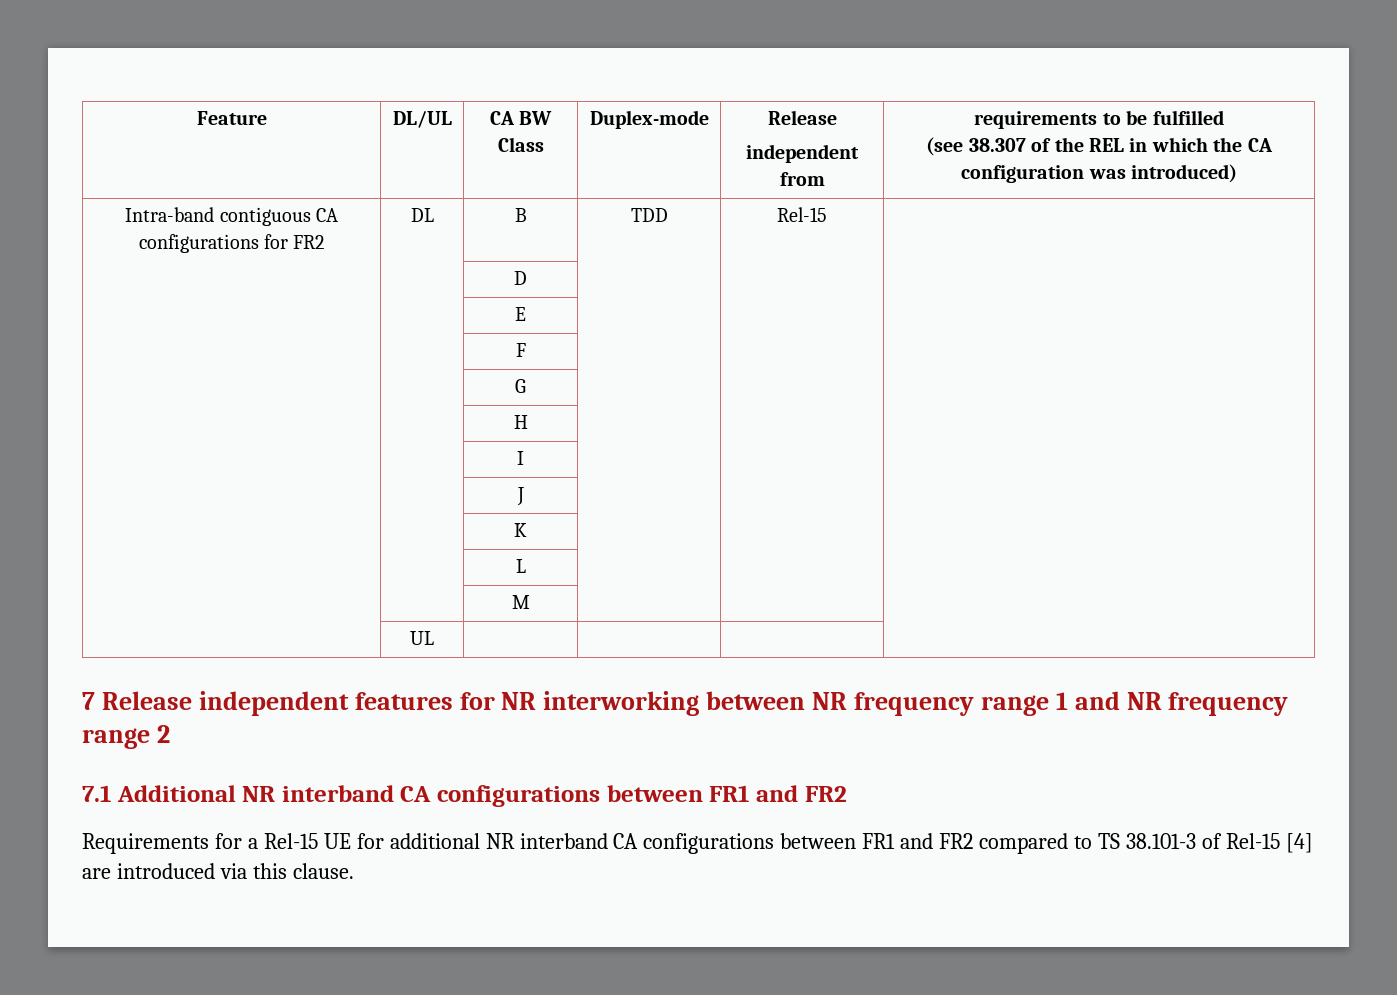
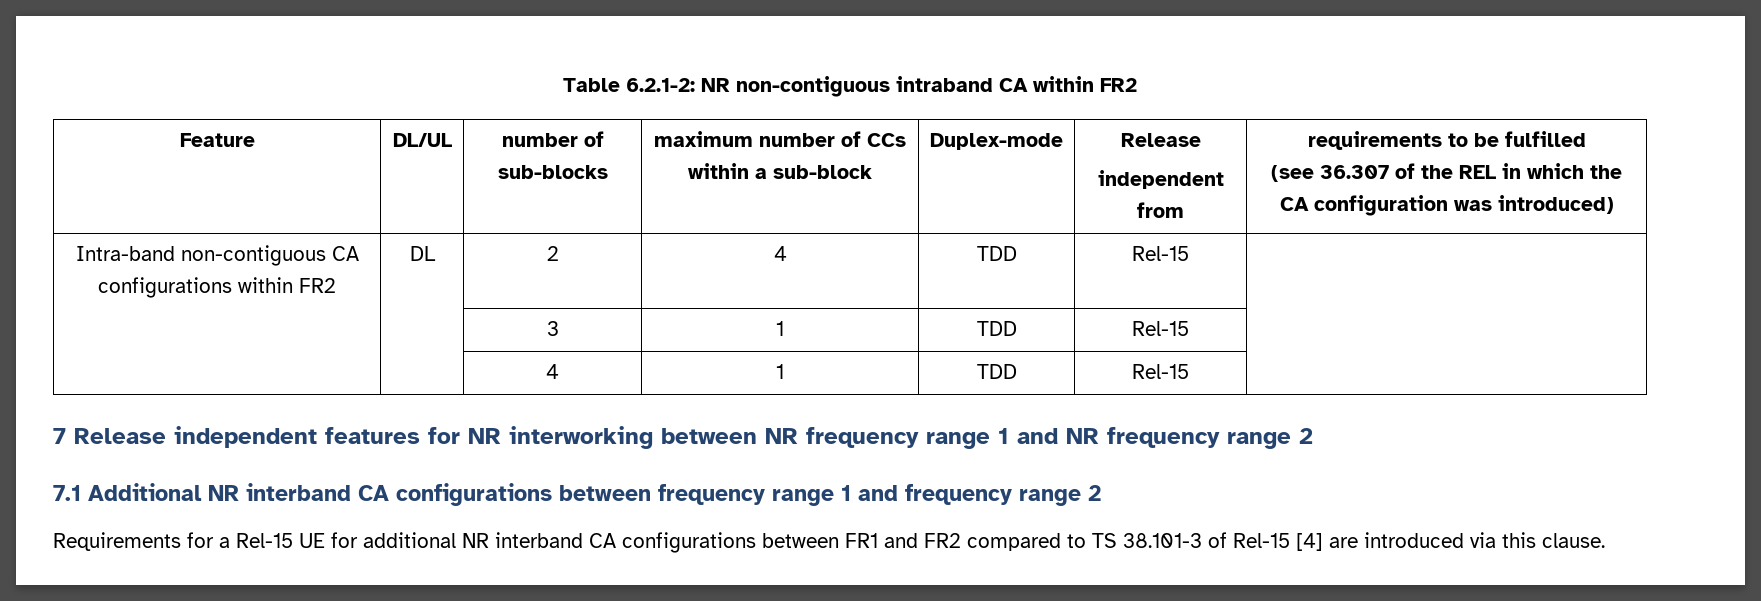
[196,111,267,125] [392,111,452,128] [489,111,553,125] [497,137,544,152] Feature | DL/UL | CA BW Class -> [563,76,1137,97] [179,133,255,147] [392,133,452,147] [501,131,604,147] [497,165,608,179] [654,131,906,147] [688,163,872,179] Table 6.2.1-2: NR non-contiguous intraband CA within FR2 // Feature | DL/UL | number of sub-blocks | maximum number of CCs within a sub-block
[968,138,1026,152] 38.307 -> [1320,165,1389,179] 36.307
[219,207,338,226] [138,234,288,253] contiguous CA configurations for -> [180,245,359,266] [98,277,293,298] non-contiguous CA configurations within
[514,208,527,222] [630,208,668,222] [777,207,827,222] [514,271,527,285] [515,307,526,321] [515,343,526,357] [515,379,526,393] [513,415,528,429] [517,451,524,465] [516,487,524,506] [514,523,527,537] [515,559,526,573] [511,595,530,609] [410,631,434,645] B | TDD | Rel-15 | // | | D | | | // | | E | | | // | | F | | | // | | G | | | // | | H | | | // | | I | | | // | | J | | | // | | K | | | // | | L | | | // | | M | | | // | UL | | | -> [546,246,559,261] [773,246,787,261] [976,246,1017,261] [1132,246,1189,261] [546,321,559,336] [776,321,784,336] [976,321,1017,336] [1132,321,1189,336] [546,364,559,379] [776,364,784,379] [976,364,1017,379] [1132,364,1189,379] 2 | 4 | TDD | Rel-15 | // | | 3 | 1 | TDD | Rel-15 | // | | 4 | 1 | TDD | Rel-15
[709,785,847,802] FR1 and FR2 -> [658,484,1101,506] frequency range 1 and frequency range 2

